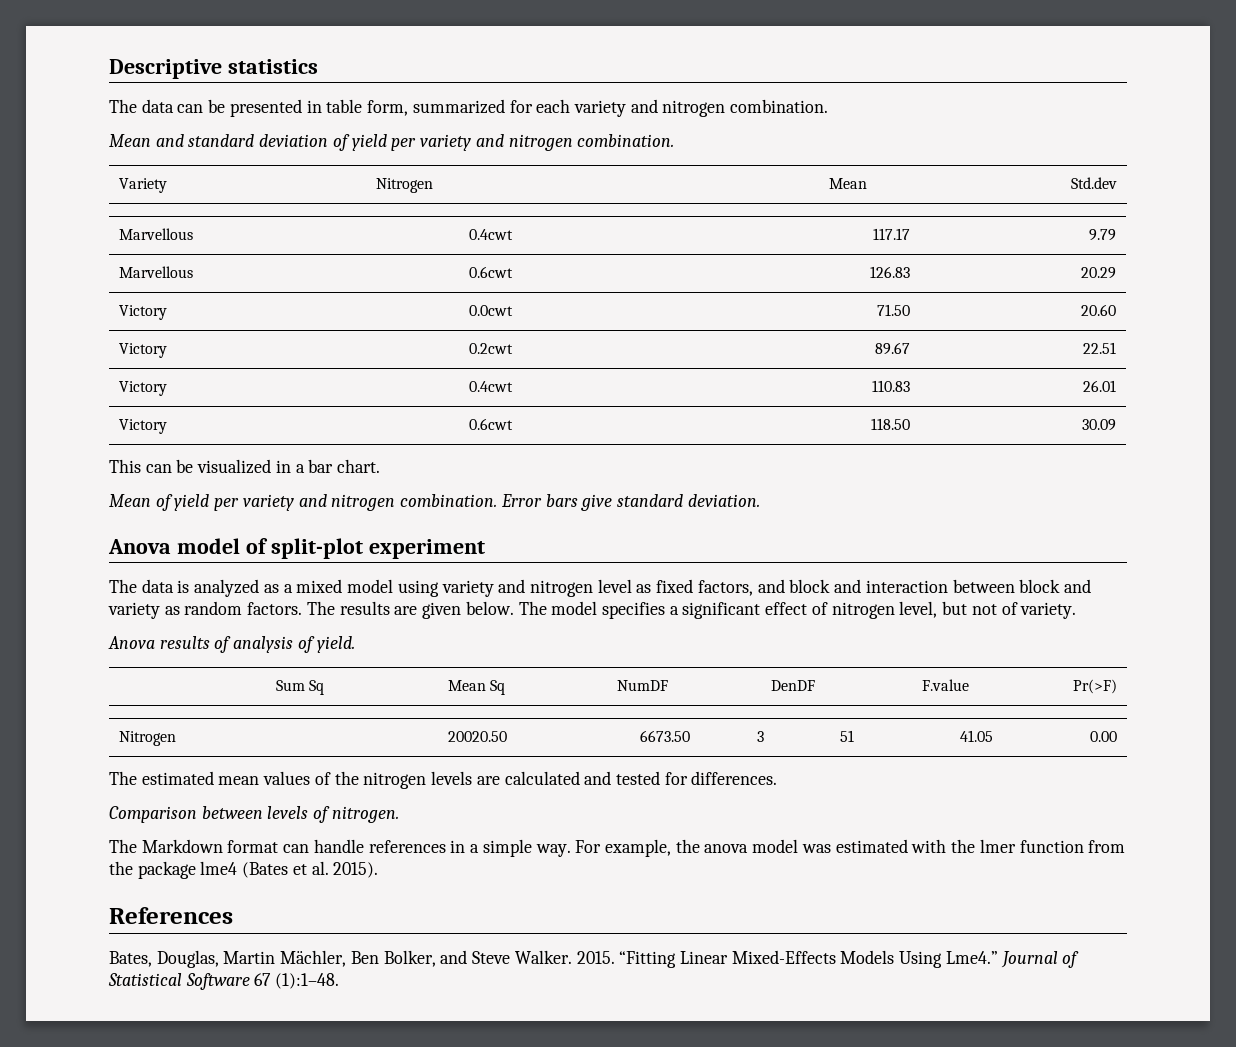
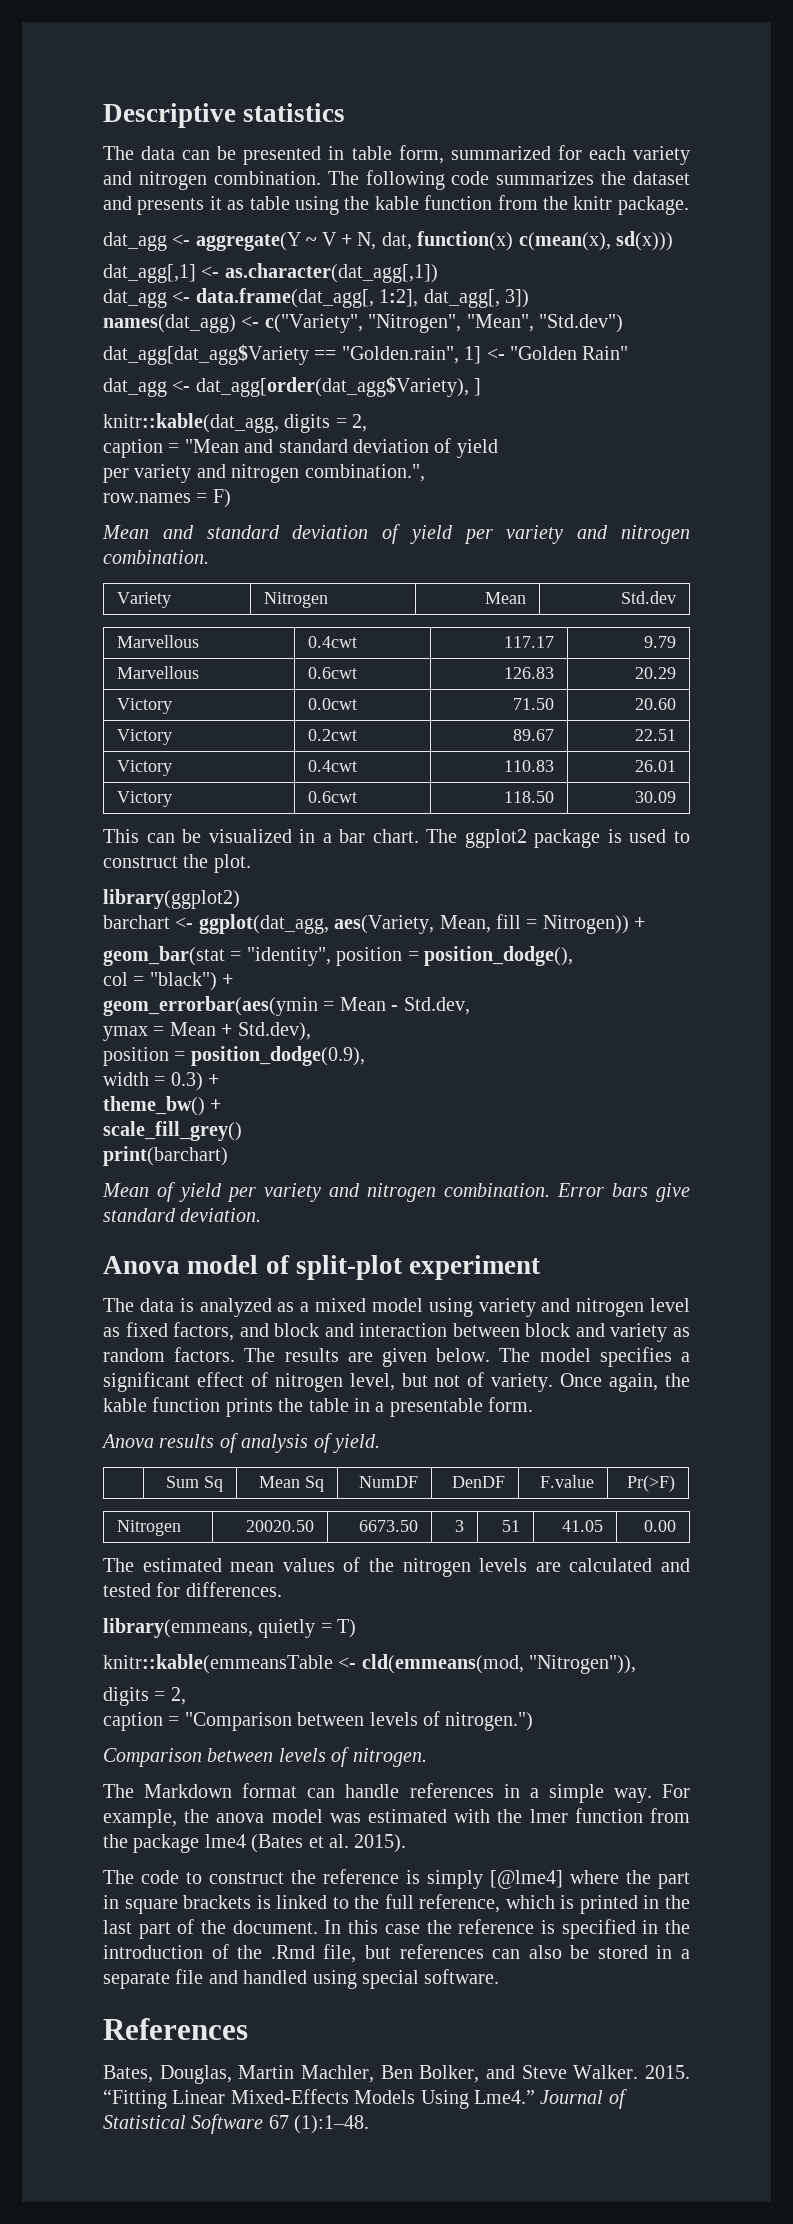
(829, 106) none -> [327,170,690,190] [103,195,689,215] [103,231,673,251] [103,263,438,283] [103,288,529,308] [103,314,623,333] [103,344,629,365] [103,376,482,397] [103,413,368,433] [103,438,498,458] [103,464,425,483] [103,489,231,508] The following code summarizes the dataset and presents it as table using the kable function from the knitr package. // dat_agg <- aggregate(Y ~ V + N, dat, function(x) c(mean(x), sd(x))) // dat_agg[,1] <- as.character(dat_agg[,1]) // dat_agg <- data.frame(dat_agg[, 1:2], dat_agg[, 3]) // names(dat_agg) <- c("Variety", "Nitrogen", "Mean", "Std.dev") // dat_agg[dat_agg$Variety == "Golden.rain", 1] <- "Golden Rain" // dat_agg <- dat_agg[order(dat_agg$Variety), ] // knitr::kable(dat_agg, digits = 2, // caption = "Mean and standard deviation of yield // per variety and nitrogen combination.", // row.names = F)
(381, 466) none -> [426,829,690,848] [103,854,251,873] [103,889,240,909] [103,914,646,934] [103,946,573,966] [103,972,234,991] [103,996,470,1016] [103,1022,311,1041] [103,1046,365,1066] [103,1072,220,1091] [103,1096,222,1116] [103,1121,242,1141] [103,1146,228,1166] The ggplot2 package is used to construct the plot. // library(ggplot2) // barchart <- ggplot(dat_agg, aes(Variety, Mean, fill = Nitrogen)) + // geom_bar(stat = "identity", position = position_dodge(), // col = "black") + // geom_errorbar(aes(ymin = Mean - Std.dev, // ymax = Mean + Std.dev), // position = position_dodge(0.9), // width = 0.3) + // theme_bw() + // scale_fill_grey() // print(barchart)
(1077, 610) none -> [560,1373,691,1392] [103,1397,534,1417] Once again, the kable function prints the table in a presentable form.
(778, 778) none -> [103,1618,357,1638] [103,1654,637,1674] [103,1687,186,1706] [103,1711,534,1731] // library(emmeans, quietly = T) // knitr::kable(emmeansTable <- cld(emmeans(mod, "Nitrogen")), // digits = 2, // caption = "Comparison between levels of nitrogen.")
(379, 870) none -> [103,1869,690,1889] [103,1894,691,1914] [103,1919,690,1939] [103,1944,690,1963] [103,1969,500,1989] // The code to construct the reference is simply [@lme4] where the part in square brackets is linked to the full reference, which is printed in the last part of the document. In this case the reference is specified in the introduction of the .Rmd file, but references can also be stored in a separate file and handled using special software.
[280,950,347,967] Mächler, -> [301,2065,374,2083] Machler,

